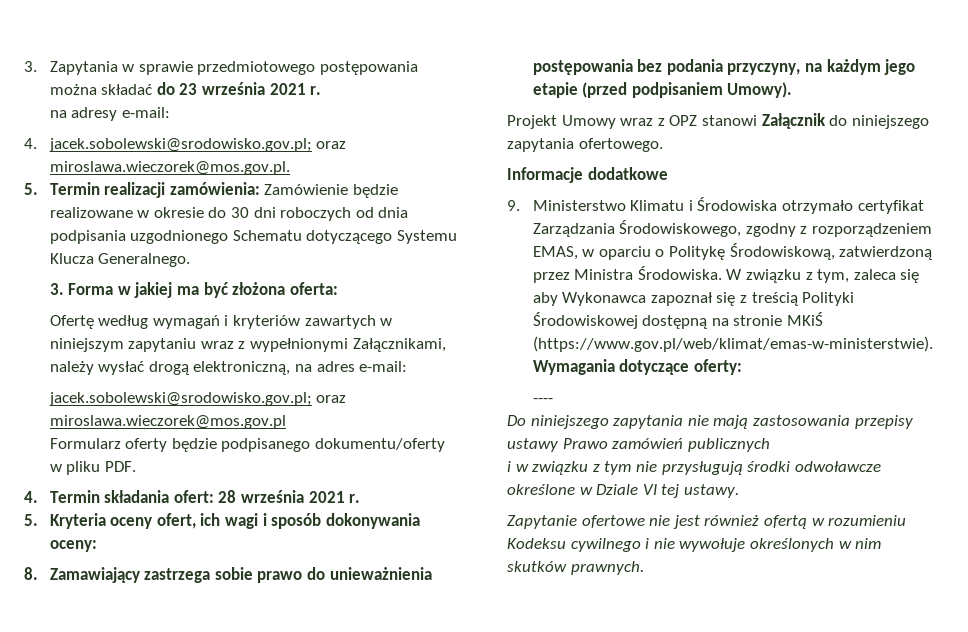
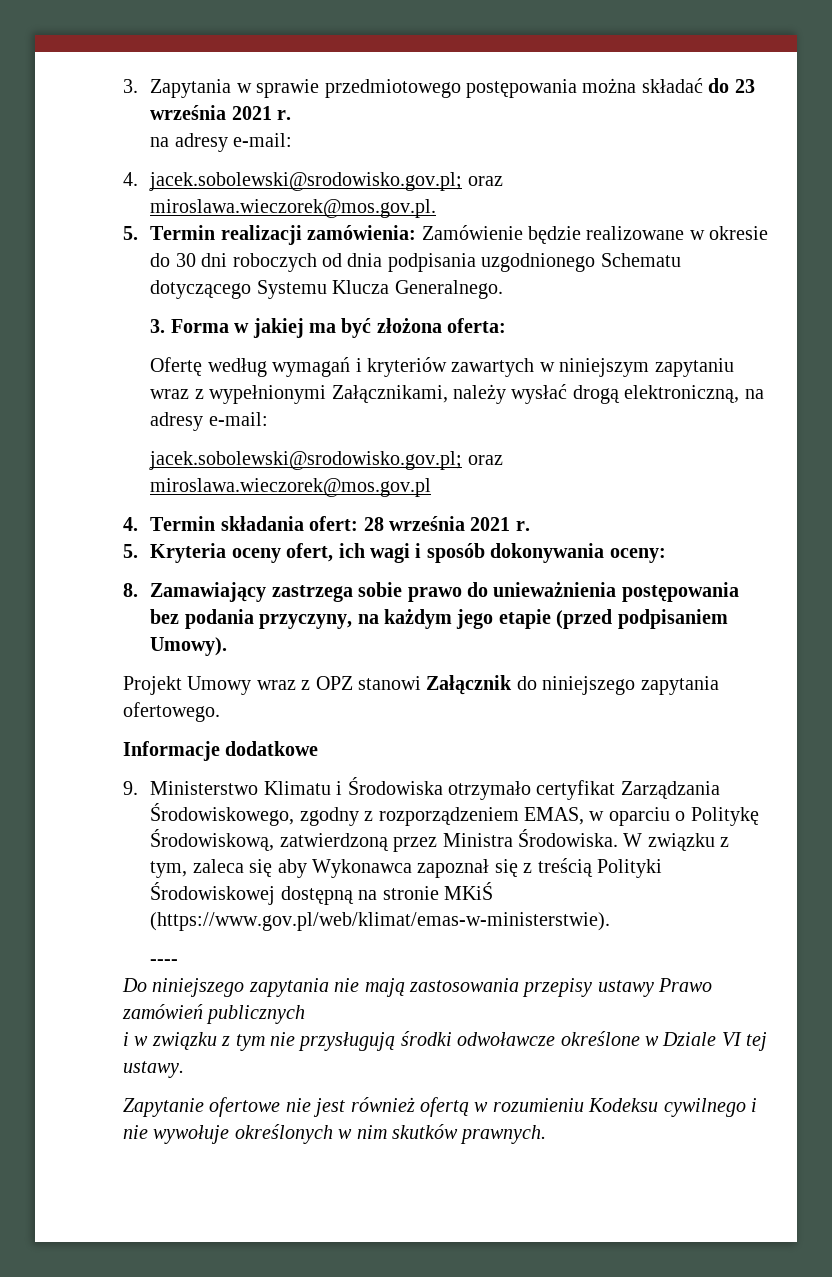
[316,361,355,372] adres -> [150,412,204,431] adresy
[49,438,446,452] [49,461,136,475] // Formularz oferty będzie podpisanego dokumentu/oferty w pliku PDF. -> (432, 487) none
[532,359,742,375] Wymagania dotyczące oferty: -> (611, 921) none

